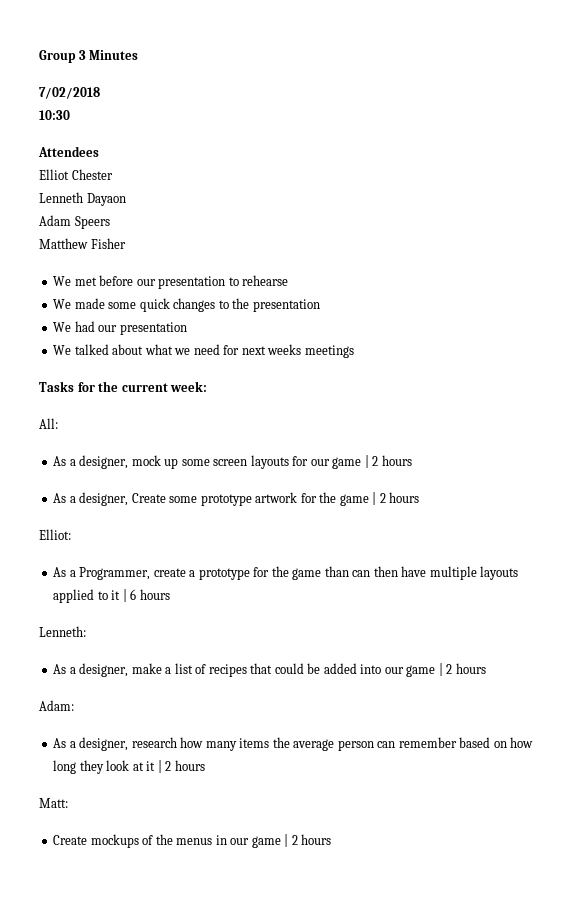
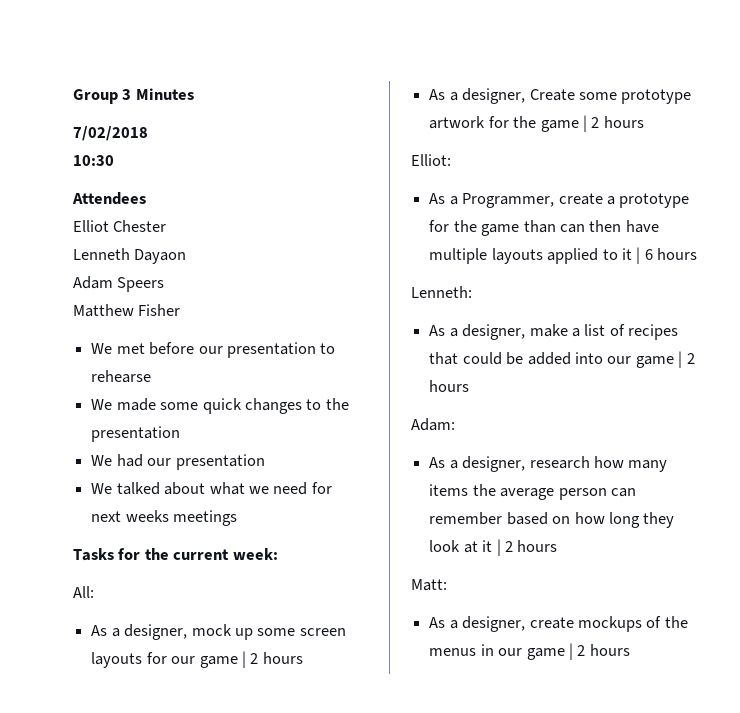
[53,835,88,845] Create -> [429,616,574,632] As a designer, create

